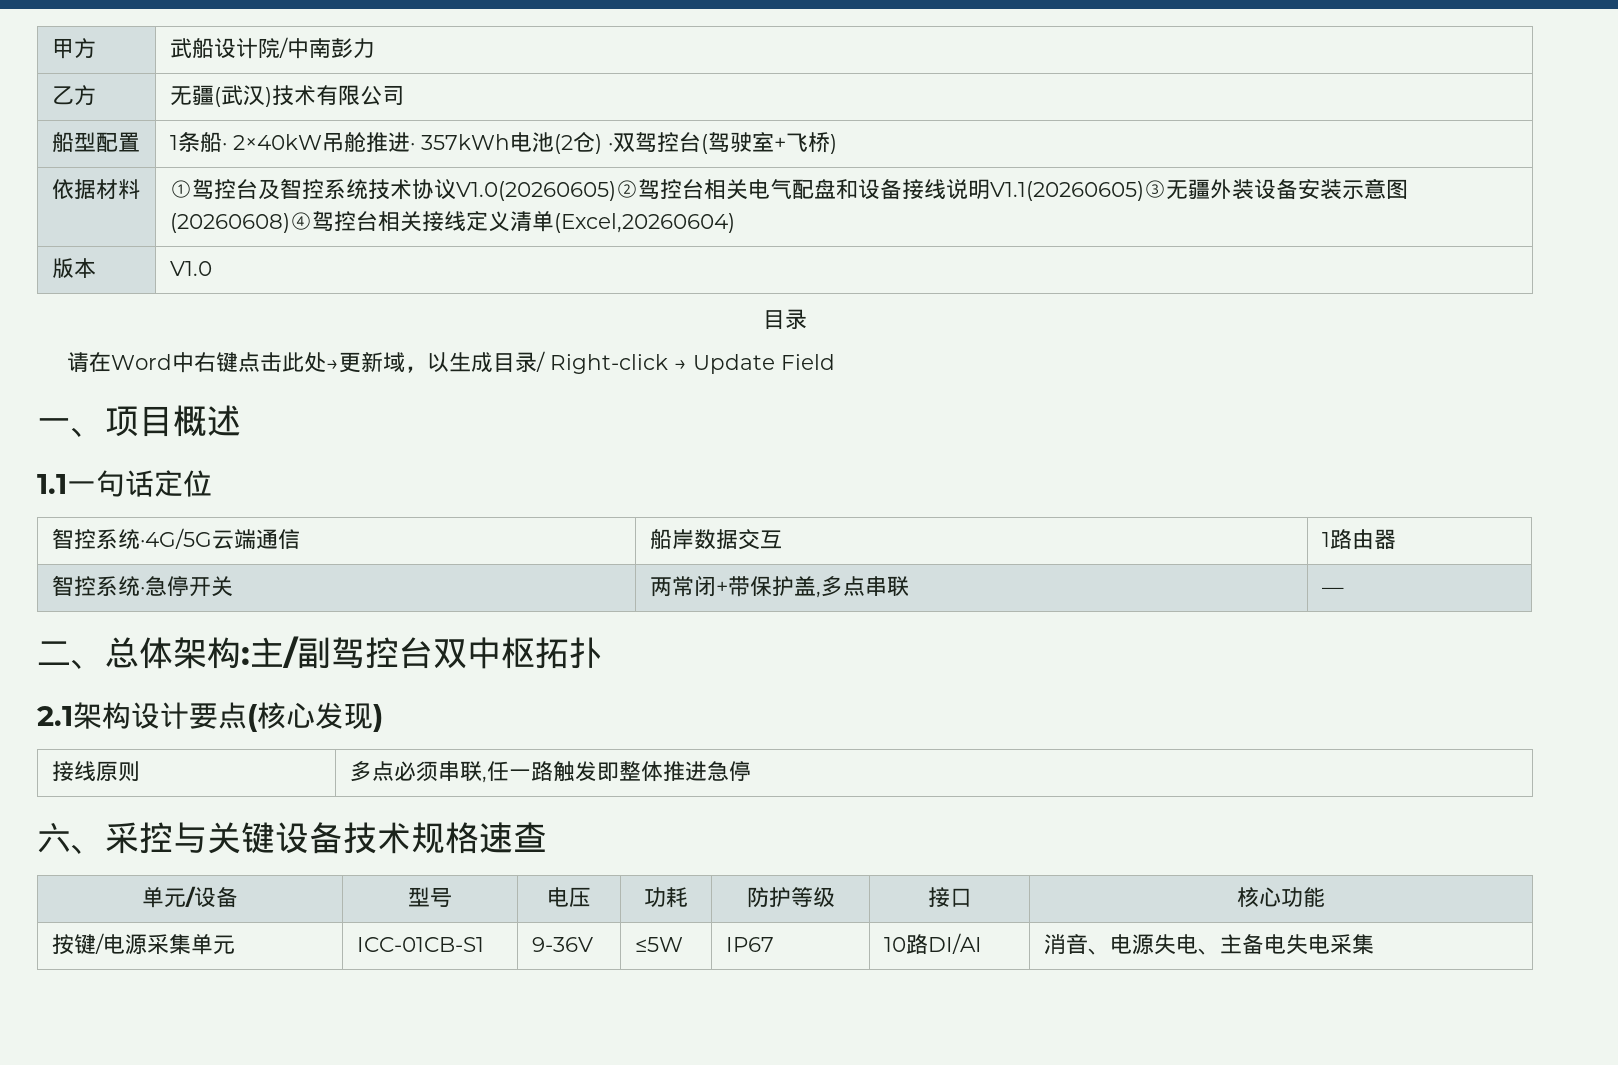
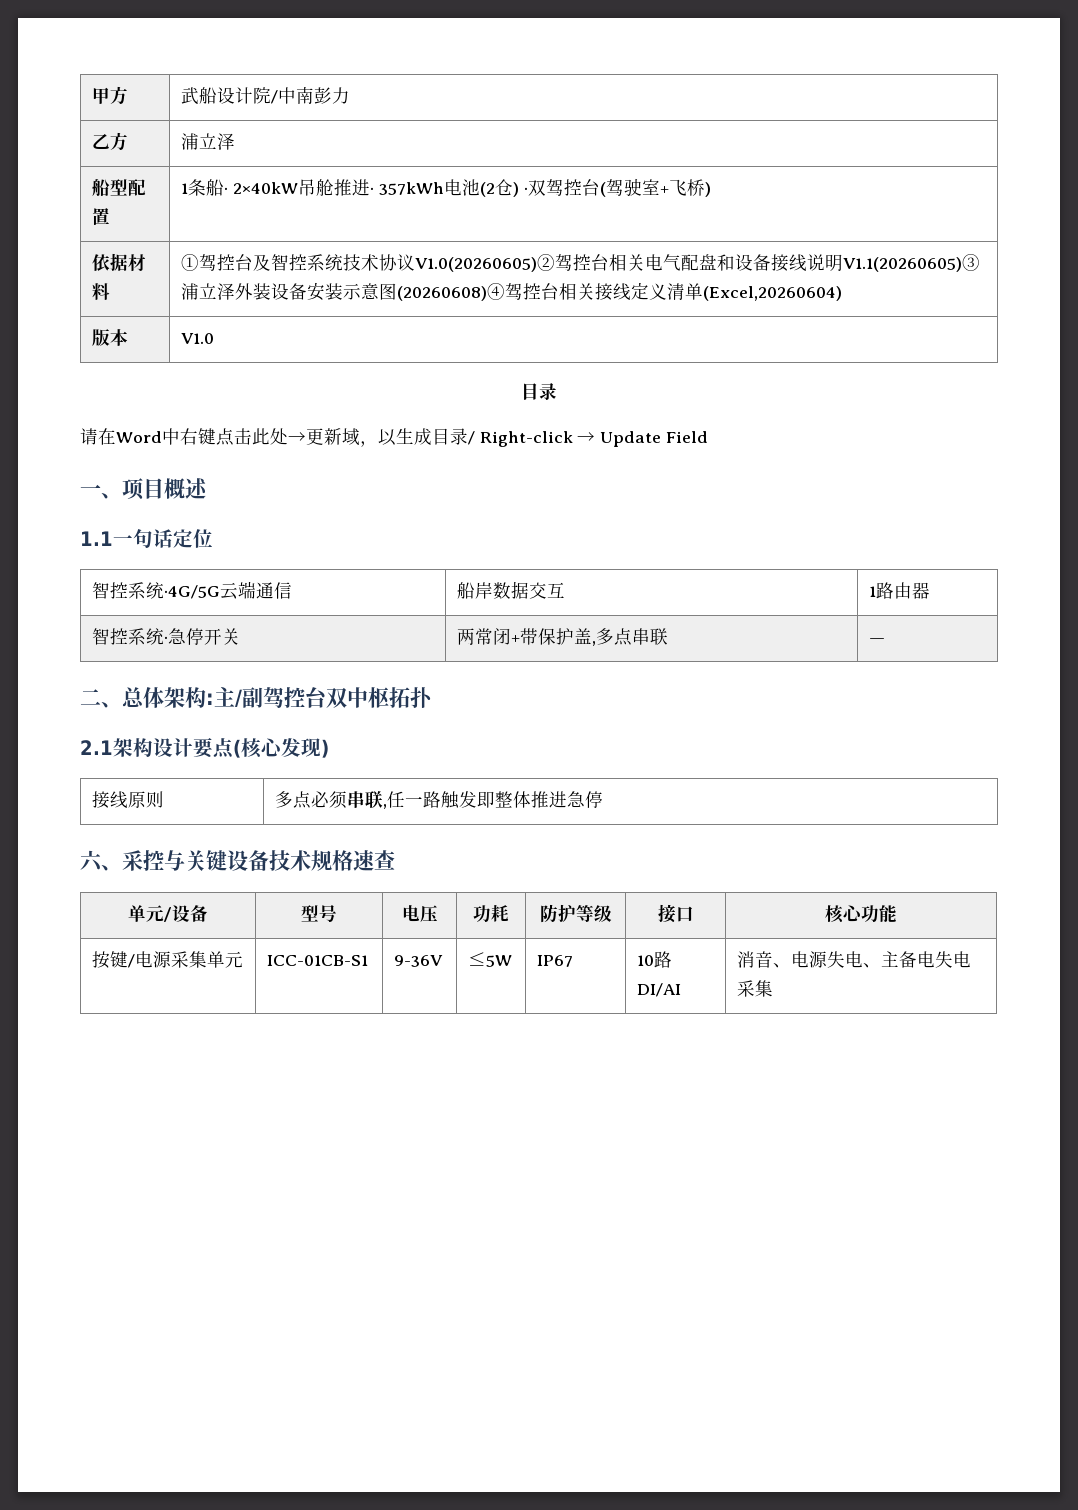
[169,85,404,107] 无疆(武汉)技术有限公司 -> [181,133,236,150] 浦立泽
[1165,179,1210,200] 无疆 -> [181,283,236,300] 浦立泽

